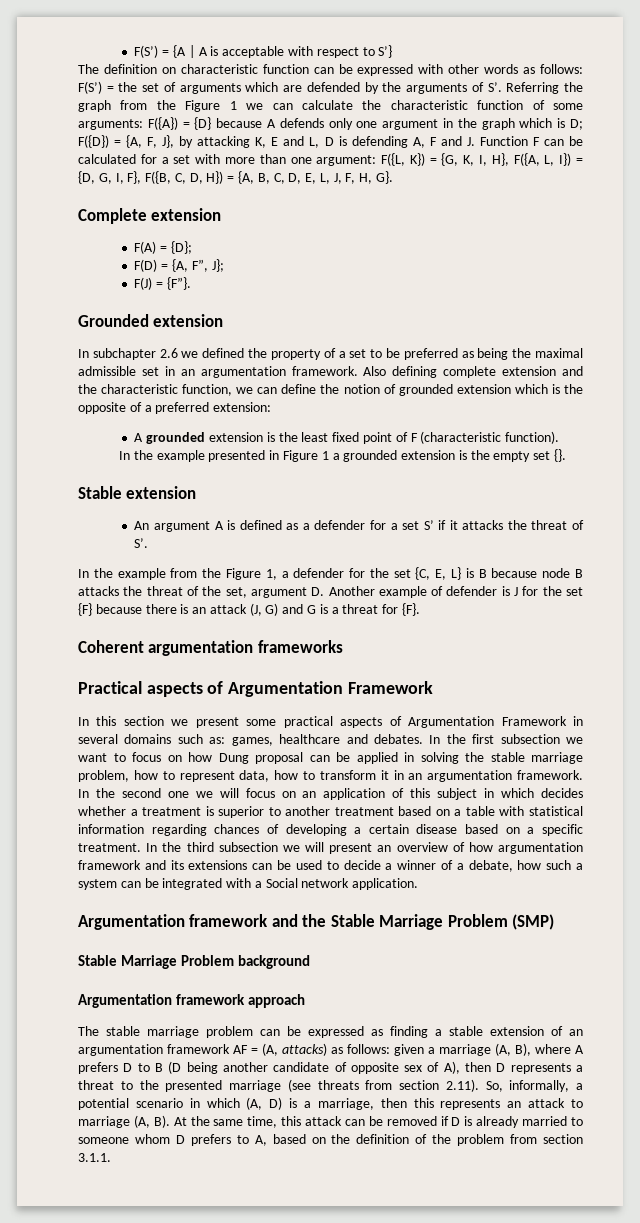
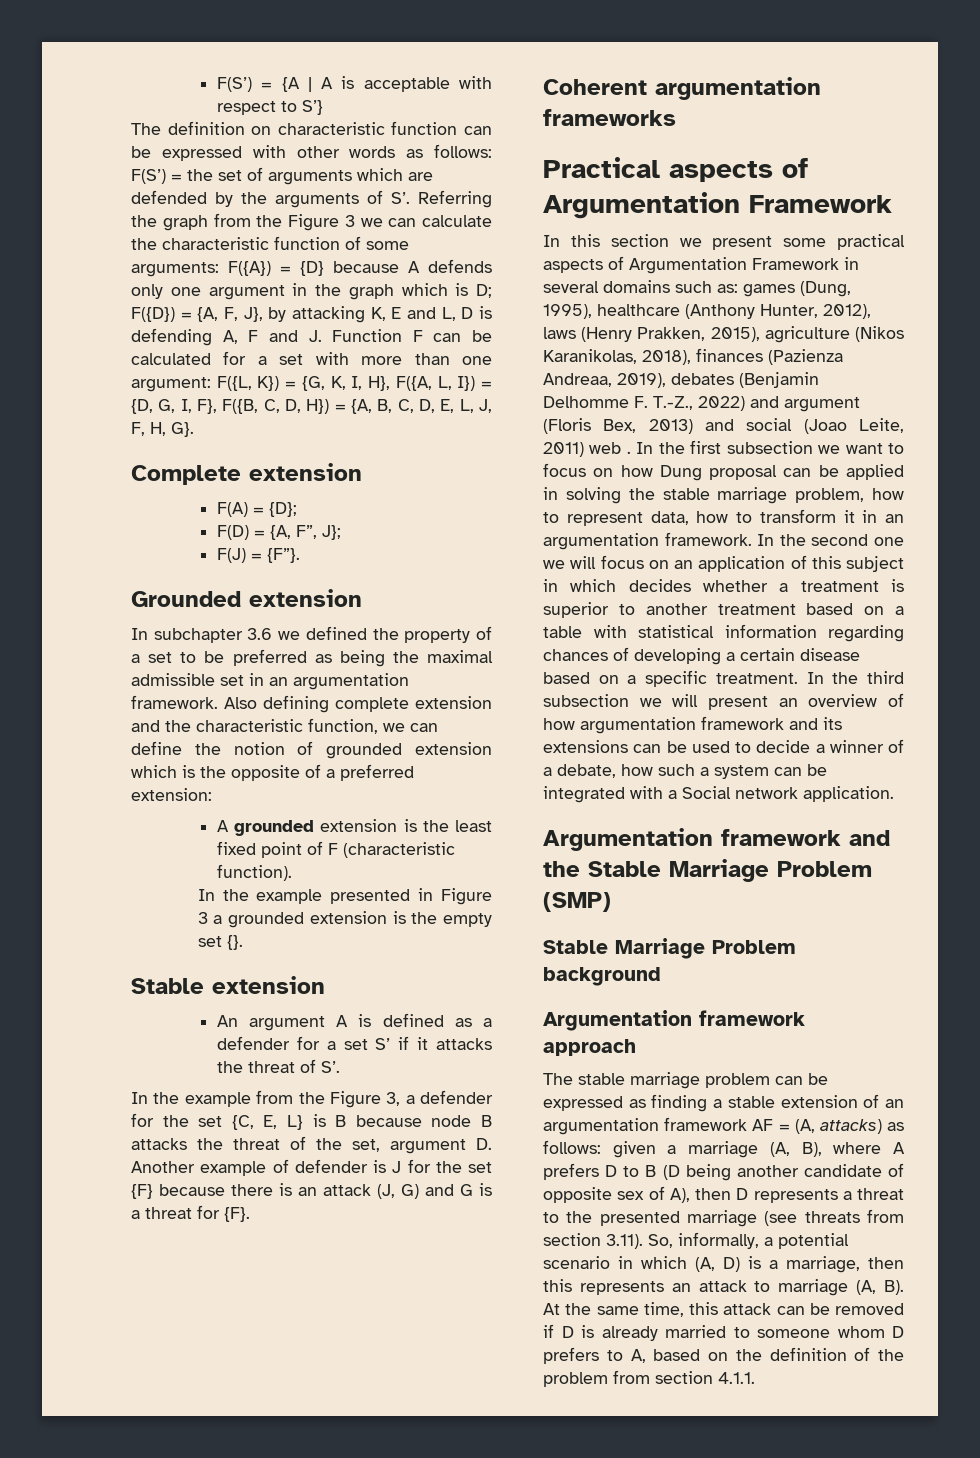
[229,101,237,110] 1 -> [344,215,355,227] 3
[159,348,178,358] 2.6 -> [247,628,273,640] 3.6
[321,451,329,460] 1 -> [197,912,208,924] 3
[265,569,277,580] 1, -> [386,1092,401,1106] 3,
[231,734,423,746] games, healthcare and debates. -> [743,281,851,297] [543,304,871,319] [543,326,904,343] [543,348,843,365] [543,372,819,388] [543,396,860,412] [543,418,904,434] [543,442,631,457] games (Dung, 1995), healthcare (Anthony Hunter, 2012), laws (Henry Prakken, 2015), agriculture (Nikos Karanikolas, 2018), finances (Pazienza Andreaa, 2019), debates (Benjamin Delhomme F. T.-Z., 2022) and argument (Floris Bex, 2013) and social (Joao Leite, 2011) web .
[445,1079,479,1092] 2.11). -> [606,1234,643,1249] 3.11).
[78,1153,111,1162] 3.1.1. -> [718,1372,755,1384] 4.1.1.

